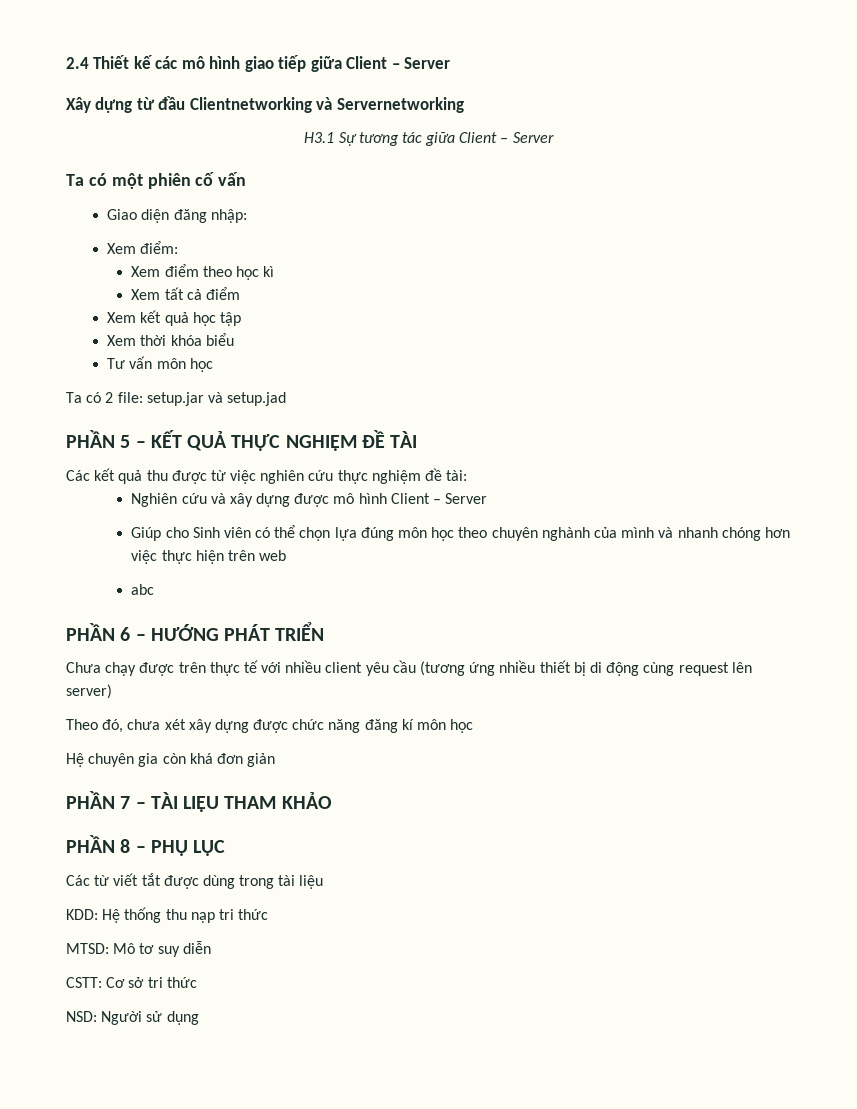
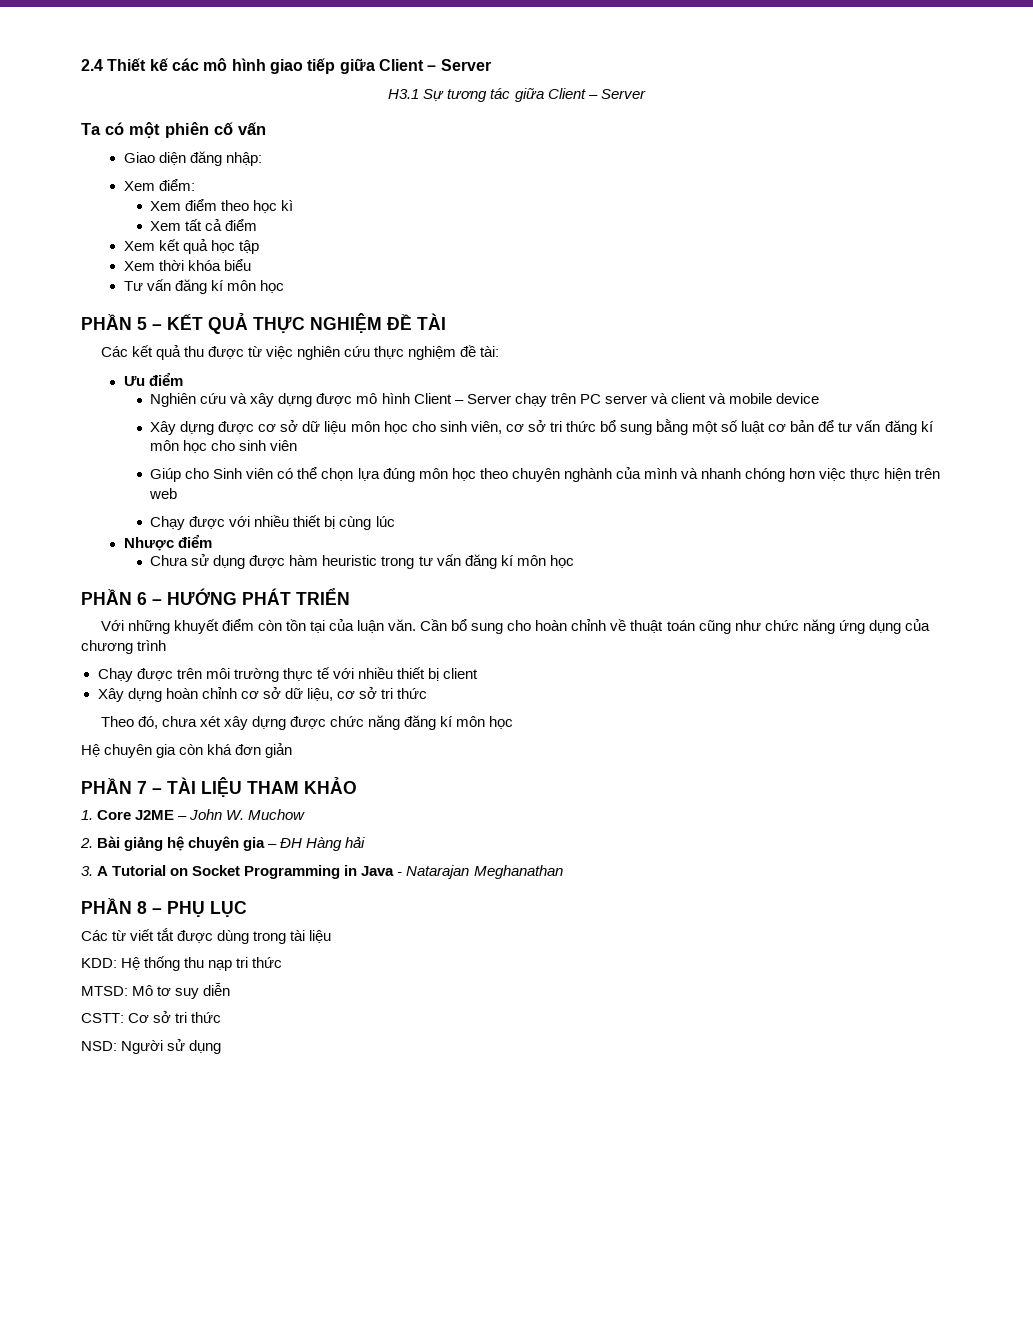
[66,96,464,113] // Xây dựng từ đầu Clientnetworking và Servernetworking -> (491, 65) none
[156,358,213,372] [66,392,287,406] môn học // Ta có 2 file: setup.jar và setup.jad -> [174,279,285,294] đăng kí môn học
(468, 475) none -> [123,372,183,386] // Ưu điểm
(488, 498) none -> [514,393,820,407] [150,419,934,435] [150,440,298,453] chạy trên PC server và client và mobile device // Xây dựng được cơ sở dữ liệu môn học cho sinh viên, cơ sở tri thức bổ sung bằng một số luật cơ bản để tư vấn đăng kí môn học cho sinh viên
[131,584,155,595] abc -> [150,515,395,530] [123,534,212,551] [150,554,574,569] Chạy được với nhiều thiết bị cùng lúc // Nhược điểm // Chưa sử dụng được hàm heuristic trong tư vấn đăng kí môn học
[66,660,752,676] [66,684,112,699] Chưa chạy được trên thực tế với nhiều client yêu cầu (tương ứng nhiều thiết bị di động cùng request lên server) -> [100,619,930,634] [81,640,167,654] [97,667,479,682] [97,687,428,702] Với những khuyết điểm còn tồn tại của luận văn. Cần bổ sung cho hoàn chỉnh về thuật toán cũng như chức năng ứng dụng của chương trình // Chạy được trên môi trường thực tế với nhiều thiết bị client // Xây dựng hoàn chỉnh cơ sở dữ liệu, cơ sở tri thức
(332, 800) none -> [81,809,306,820] [80,836,366,851] [81,865,563,879] // 1. Core J2ME – John W. Muchow // 2. Bài giảng hệ chuyên gia – ĐH Hàng hải // 3. A Tutorial on Socket Programming in Java - Natarajan Meghanathan

